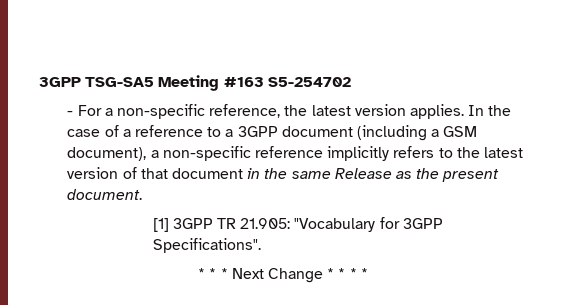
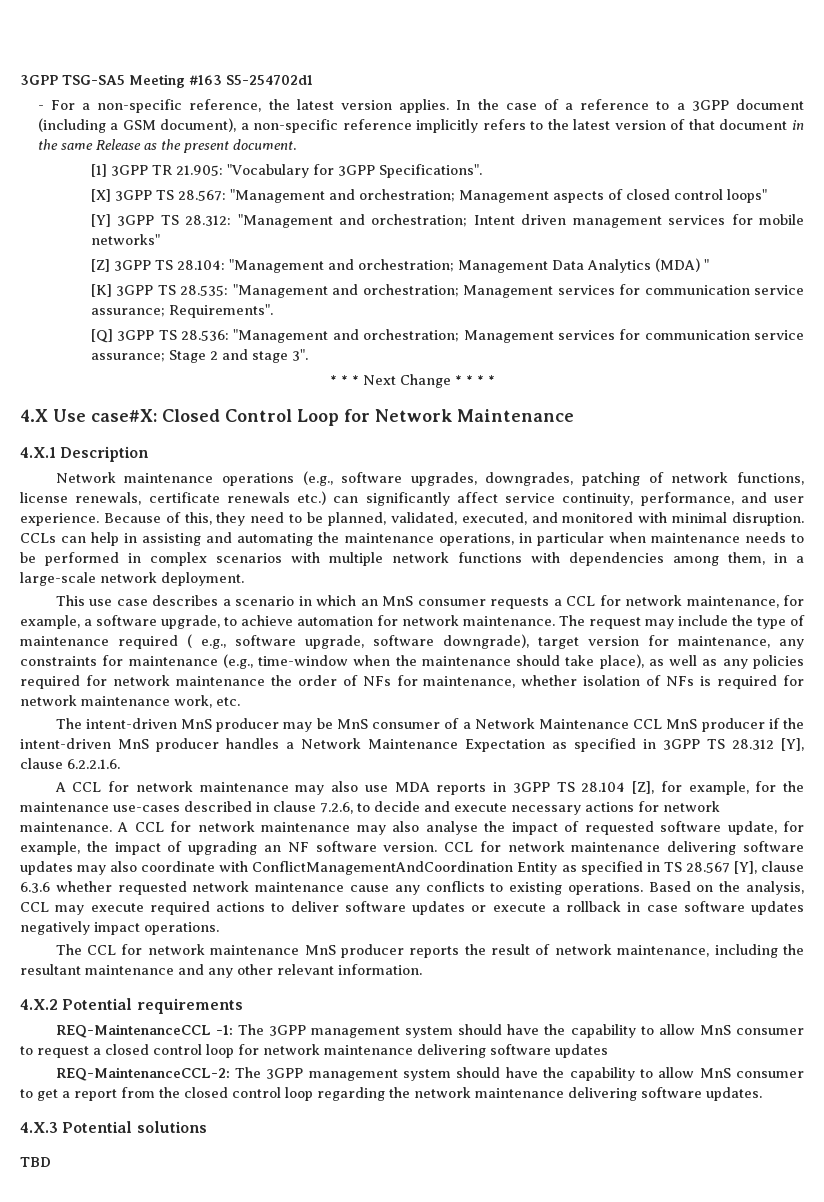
[267,77,351,87] S5-254702 -> [226,75,313,85] S5-254702d1
(261, 245) none -> [90,189,767,203] [90,214,804,228] [90,234,160,245] [90,258,709,273] [90,284,804,298] [90,304,273,318] [90,329,804,343] [90,349,308,363] // [X] 3GPP TS 28.567: "Management and orchestration; Management aspects of closed control loops" // [Y] 3GPP TS 28.312: "Management and orchestration; Intent driven management services for mobile networks" // [Z] 3GPP TS 28.104: "Management and orchestration; Management Data Analytics (MDA) " // [K] 3GPP TS 28.535: "Management and orchestration; Management services for communication service assurance; Requirements". // [Q] 3GPP TS 28.536: "Management and orchestration; Management services for communication service assurance; Stage 2 and stage 3".
(368, 273) none -> [20,409,574,426] [20,446,150,462] [55,471,805,486] [20,491,804,506] [20,512,805,526] [20,532,805,546] [20,552,804,566] [20,572,244,586] [55,595,804,609] [20,615,805,629] [20,634,804,649] [20,654,804,669] [20,675,804,689] [20,695,240,708] [55,718,804,732] [20,738,804,752] [20,758,120,769] [54,781,804,795] [20,801,720,815] [20,821,804,835] [20,841,805,855] [20,861,805,875] [20,881,805,895] [20,901,804,915] [20,921,219,935] [55,944,805,958] [20,964,422,978] [20,998,243,1014] [55,1024,805,1038] [20,1044,608,1058] [55,1067,805,1081] [20,1087,762,1101] [20,1121,207,1133] [20,1157,51,1167] // 4.X Use case#X: Closed Control Loop for Network Maintenance // 4.X.1 Description // Network maintenance operations (e.g., software upgrades, downgrades, patching of network functions, license renewals, certificate renewals etc.) can significantly affect service continuity, performance, and user experience. Because of this, they need to be planned, validated, executed, and monitored with minimal disruption. CCLs can help in assisting and automating the maintenance operations, in particular when maintenance needs to be performed in complex scenarios with multiple network functions with dependencies among them, in a large-scale network deployment. // This use case describes a scenario in which an MnS consumer requests a CCL for network maintenance, for example, a software upgrade, to achieve automation for network maintenance. The request may include the type of maintenance required ( e.g., software upgrade, software downgrade), target version for maintenance, any constraints for maintenance (e.g., time-window when the maintenance should take place), as well as any policies required for network maintenance the order of NFs for maintenance, whether isolation of NFs is required for network maintenance work, etc. // The intent-driven MnS producer may be MnS consumer of a Network Maintenance CCL MnS producer if the intent-driven MnS producer handles a Network Maintenance Expectation as specified in 3GPP TS 28.312 [Y], clause 6.2.2.1.6. // A CCL for network maintenance may also use MDA reports in 3GPP TS 28.104 [Z], for example, for the maintenance use-cases described in clause 7.2.6, to decide and execute necessary actions for network maintenance. A CCL for network maintenance may also analyse the impact of requested software update, for example, the impact of upgrading an NF software version. CCL for network maintenance delivering software updates may also coordinate with ConflictManagementAndCoordination Entity as specified in TS 28.567 [Y], clause 6.3.6 whether requested network maintenance cause any conflicts to existing operations. Based on the analysis, CCL may execute required actions to deliver software updates or execute a rollback in case software updates negatively impact operations. // The CCL for network maintenance MnS producer reports the result of network maintenance, including the resultant maintenance and any other relevant information. // 4.X.2 Potential requirements // REQ-MaintenanceCCL -1: The 3GPP management system should have the capability to allow MnS consumer to request a closed control loop for network maintenance delivering software updates // REQ-MaintenanceCCL-2: The 3GPP management system should have the capability to allow MnS consumer to get a report from the closed control loop regarding the network maintenance delivering software updates. // 4.X.3 Potential solutions // TBD

